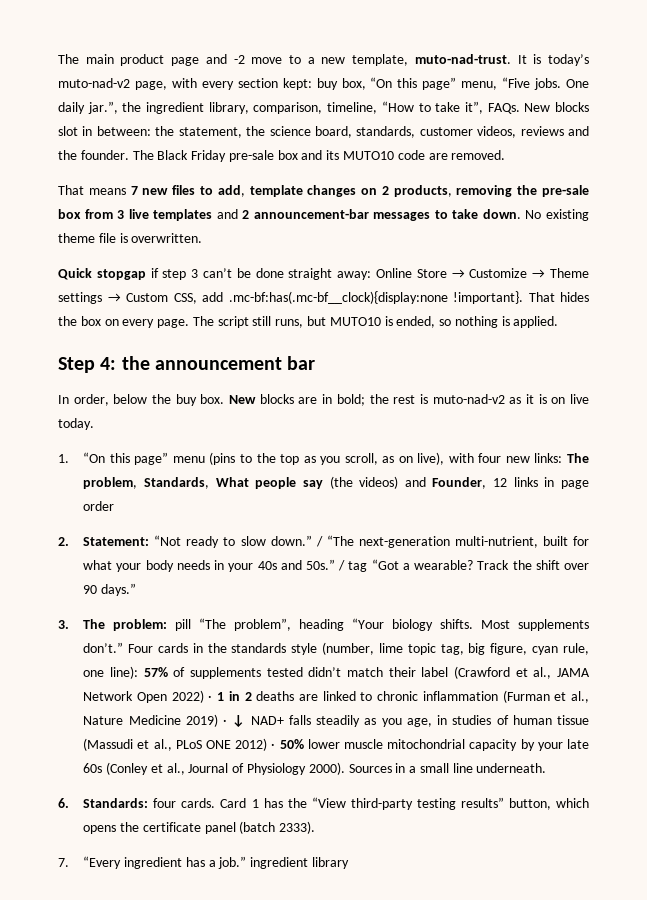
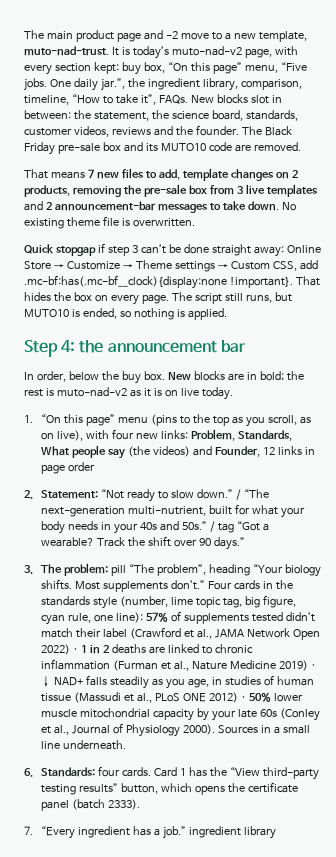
[566,453,589,463] [83,477,138,489] The problem, -> [190,429,235,441] Problem,

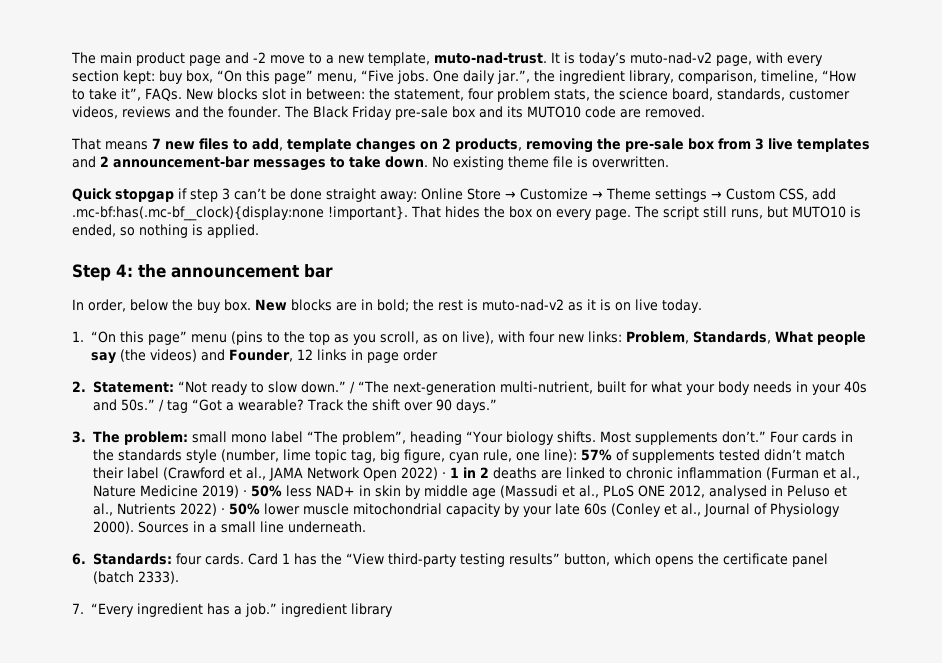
(149, 116) none -> [467,88,590,102] four problem stats,
[110,565,126,576] pill -> [191,431,303,443] small mono label
[40,675,314,689] [40,693,71,702] ↓ NAD+ falls steadily as you age, in studies of human tissue -> [250,485,496,499] 50% less NAD+ in skin by middle age
[208,692,238,703] 2012) -> [668,485,847,499] [92,503,217,516] 2012, analysed in Peluso et al., Nutrients 2022)

